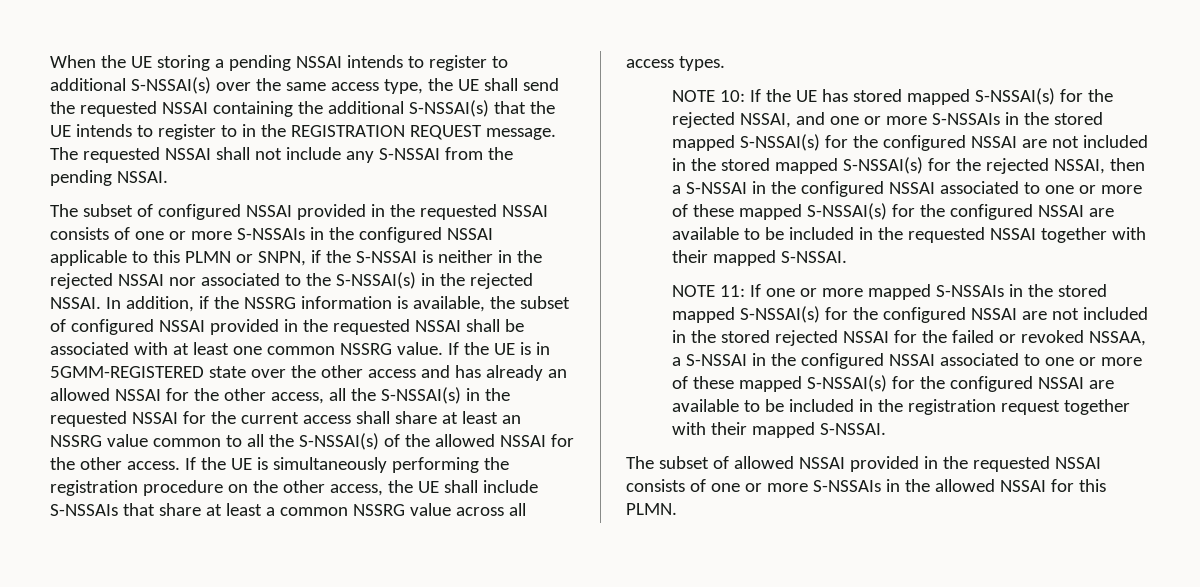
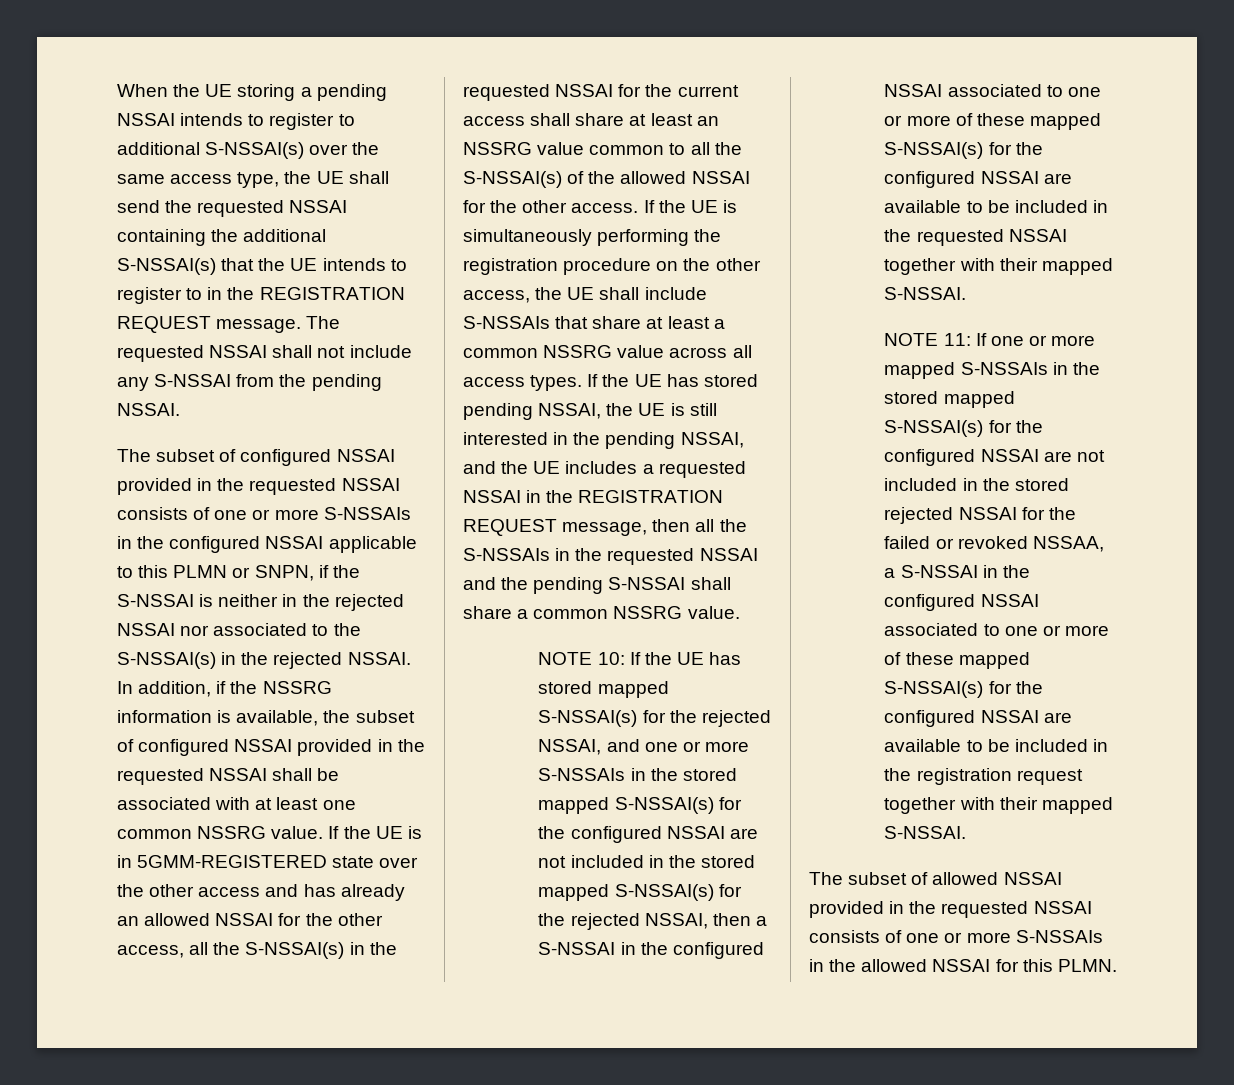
(725, 63) none -> [587,374,758,387] [463,403,717,420] [463,432,744,449] [463,461,746,478] [463,490,724,503] [463,519,747,536] [463,548,758,565] [463,577,731,594] [463,606,740,619] If the UE has stored pending NSSAI, the UE is still interested in the pending NSSAI, and the UE includes a requested NSSAI in the REGISTRATION REQUEST message, then all the S-NSSAIs in the requested NSSAI and the pending S-NSSAI shall share a common NSSRG value.

